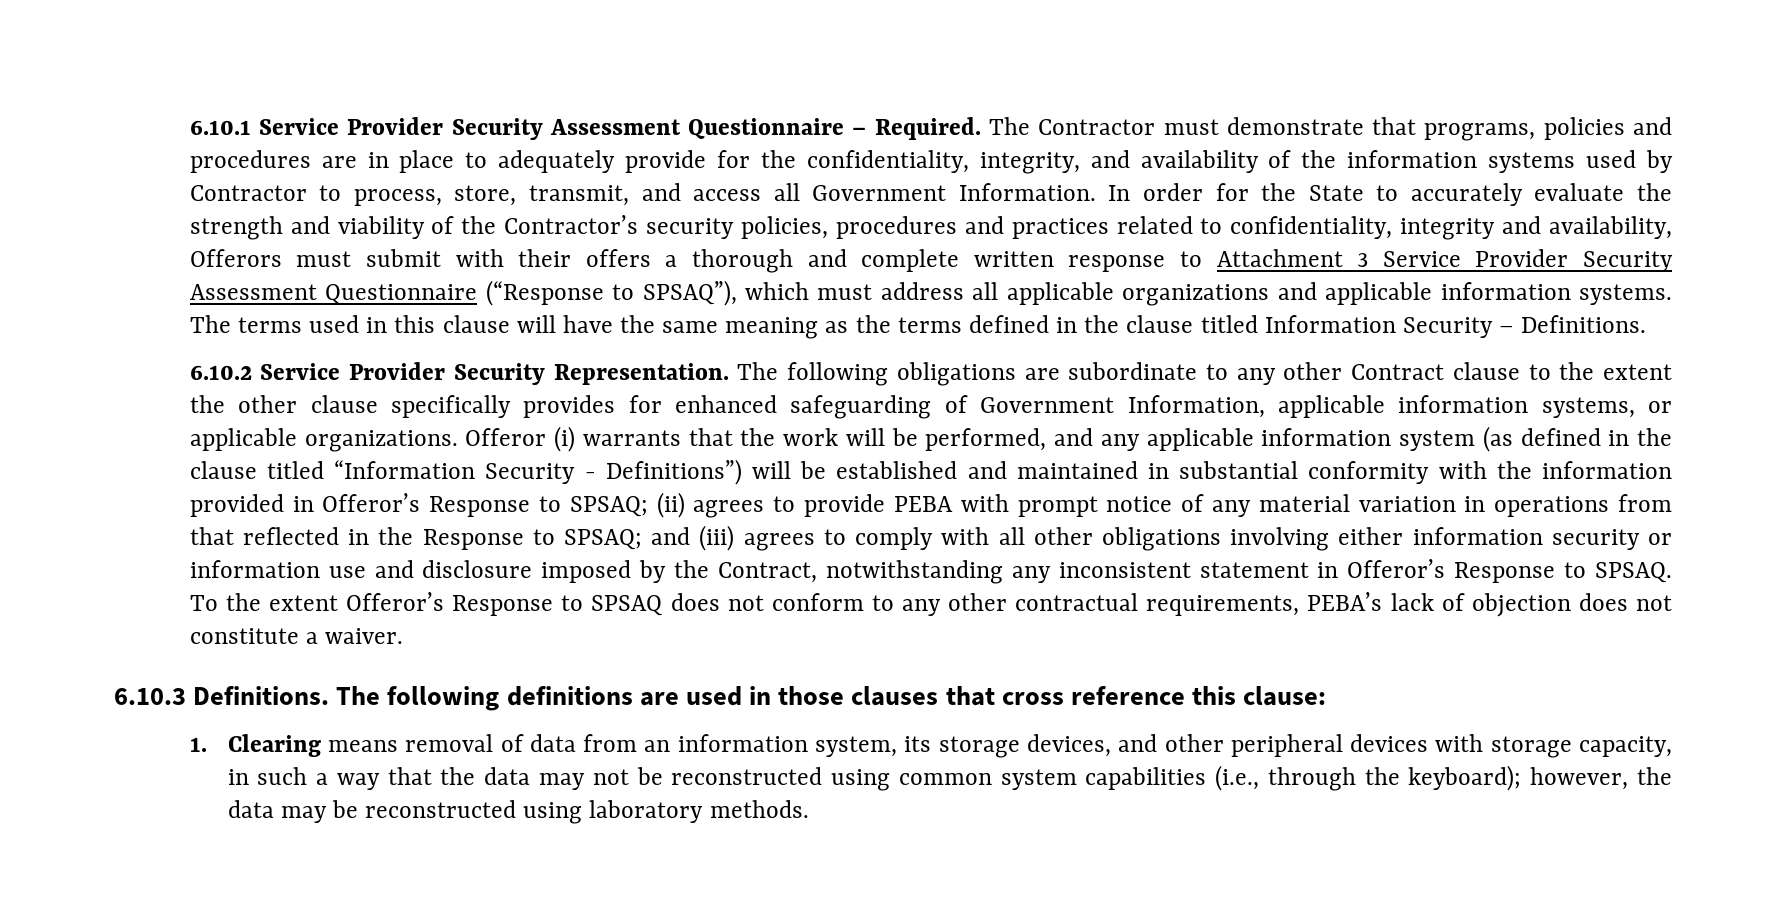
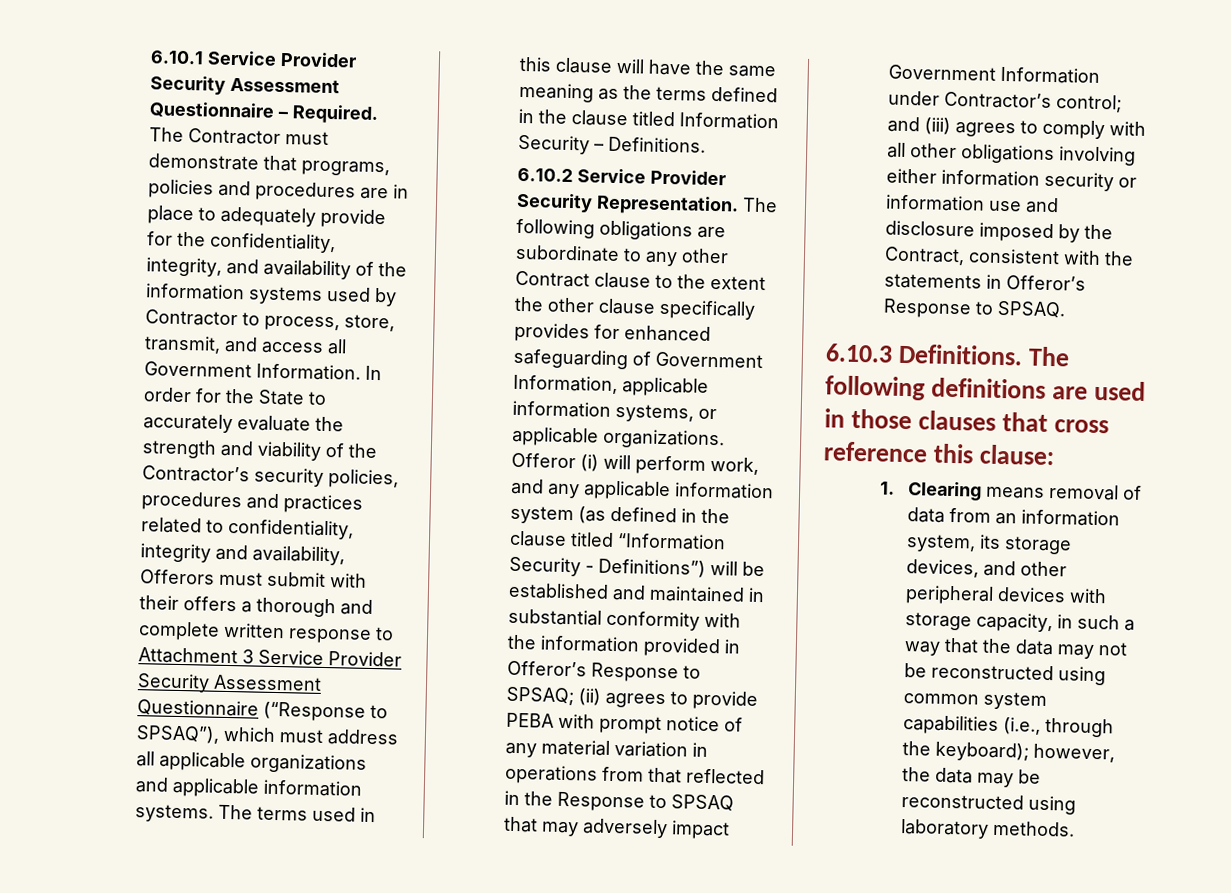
[582,428,1047,451] warrants that the work will be performed, -> [602,454,759,475] will perform work,
[564,529,643,550] SPSAQ; -> [670,794,734,812] [502,816,730,840] [887,64,1100,84] [887,90,1122,113] SPSAQ that may adversely impact Government Information under Contractor’s control;
[825,560,1309,584] notwithstanding any inconsistent statement -> [967,248,1134,266] [883,273,982,290] consistent with the statements
[189,592,1672,617] [189,628,404,644] To the extent Offeror’s Response to SPSAQ does not conform to any other contractual requirements, PEBA’s lack of objection does not constitute a waiver. -> (1066, 309) none

